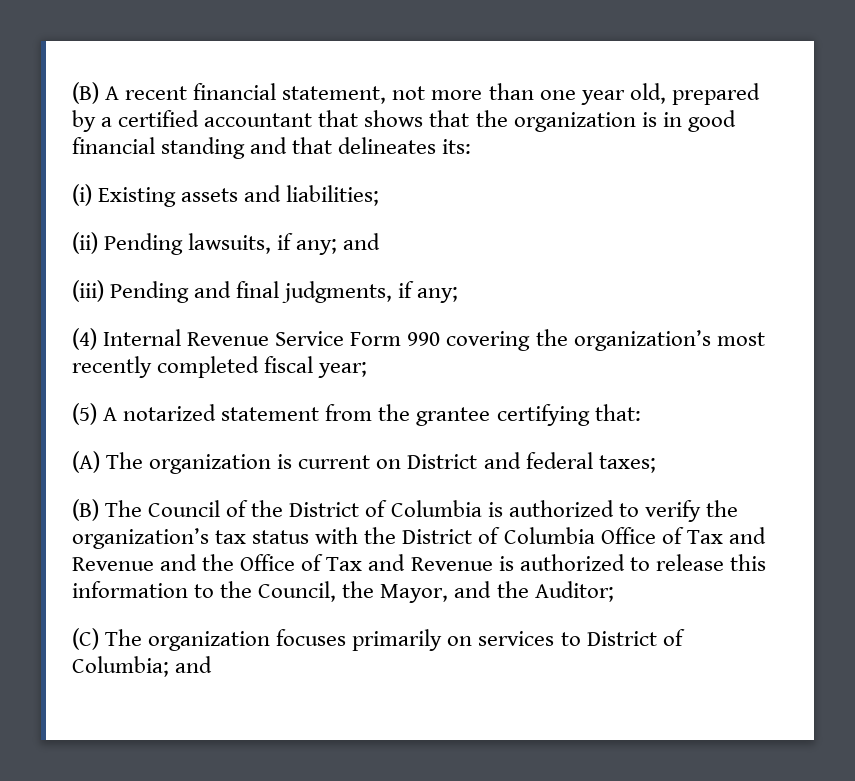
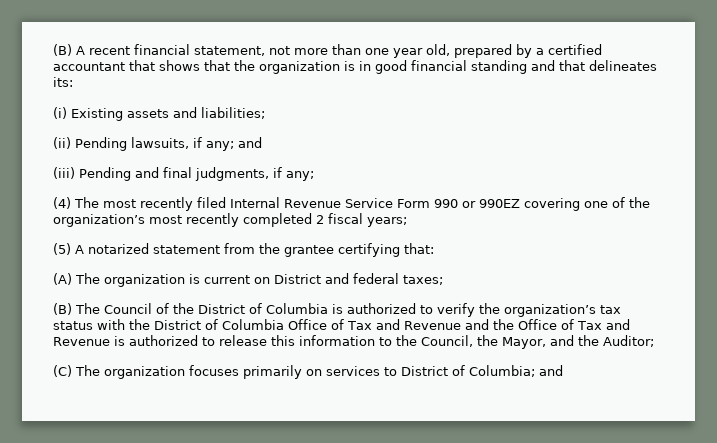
(97, 339) none -> [74,197,226,211] The most recently filed
[446,331,531,351] covering -> [462,197,625,211] or 990EZ covering one of
[264,356,368,378] fiscal year; -> [316,213,407,227] 2 fiscal years;

